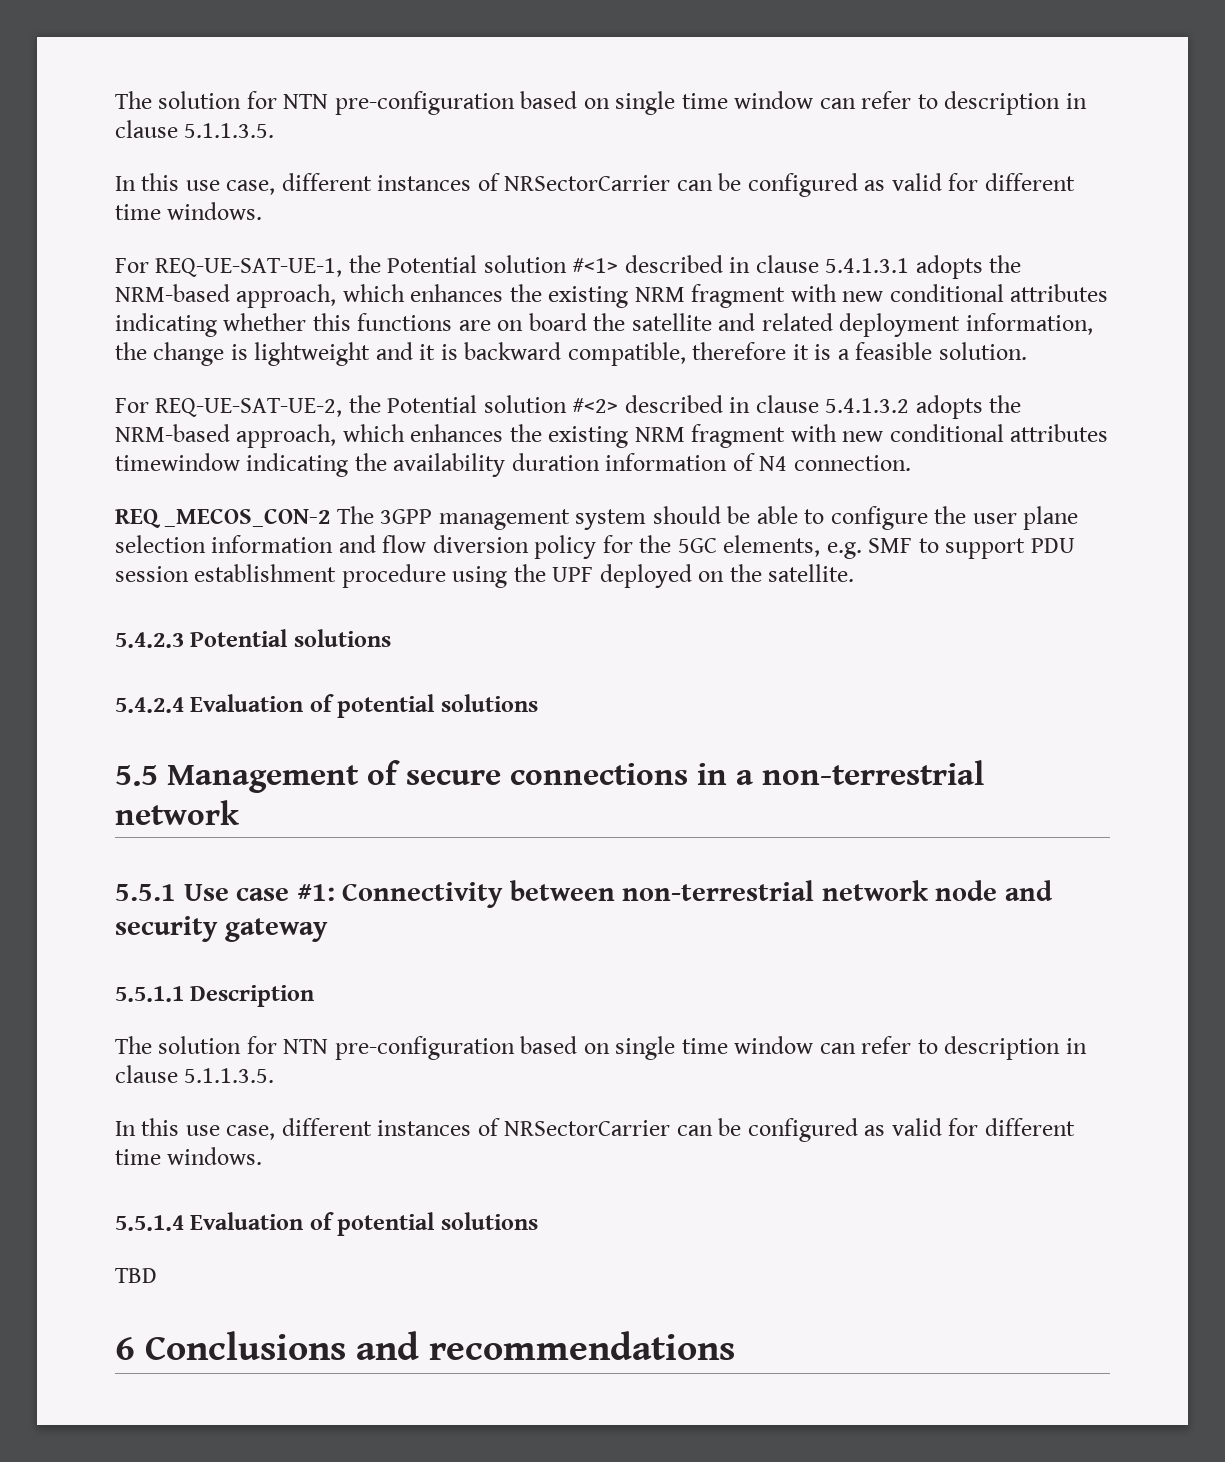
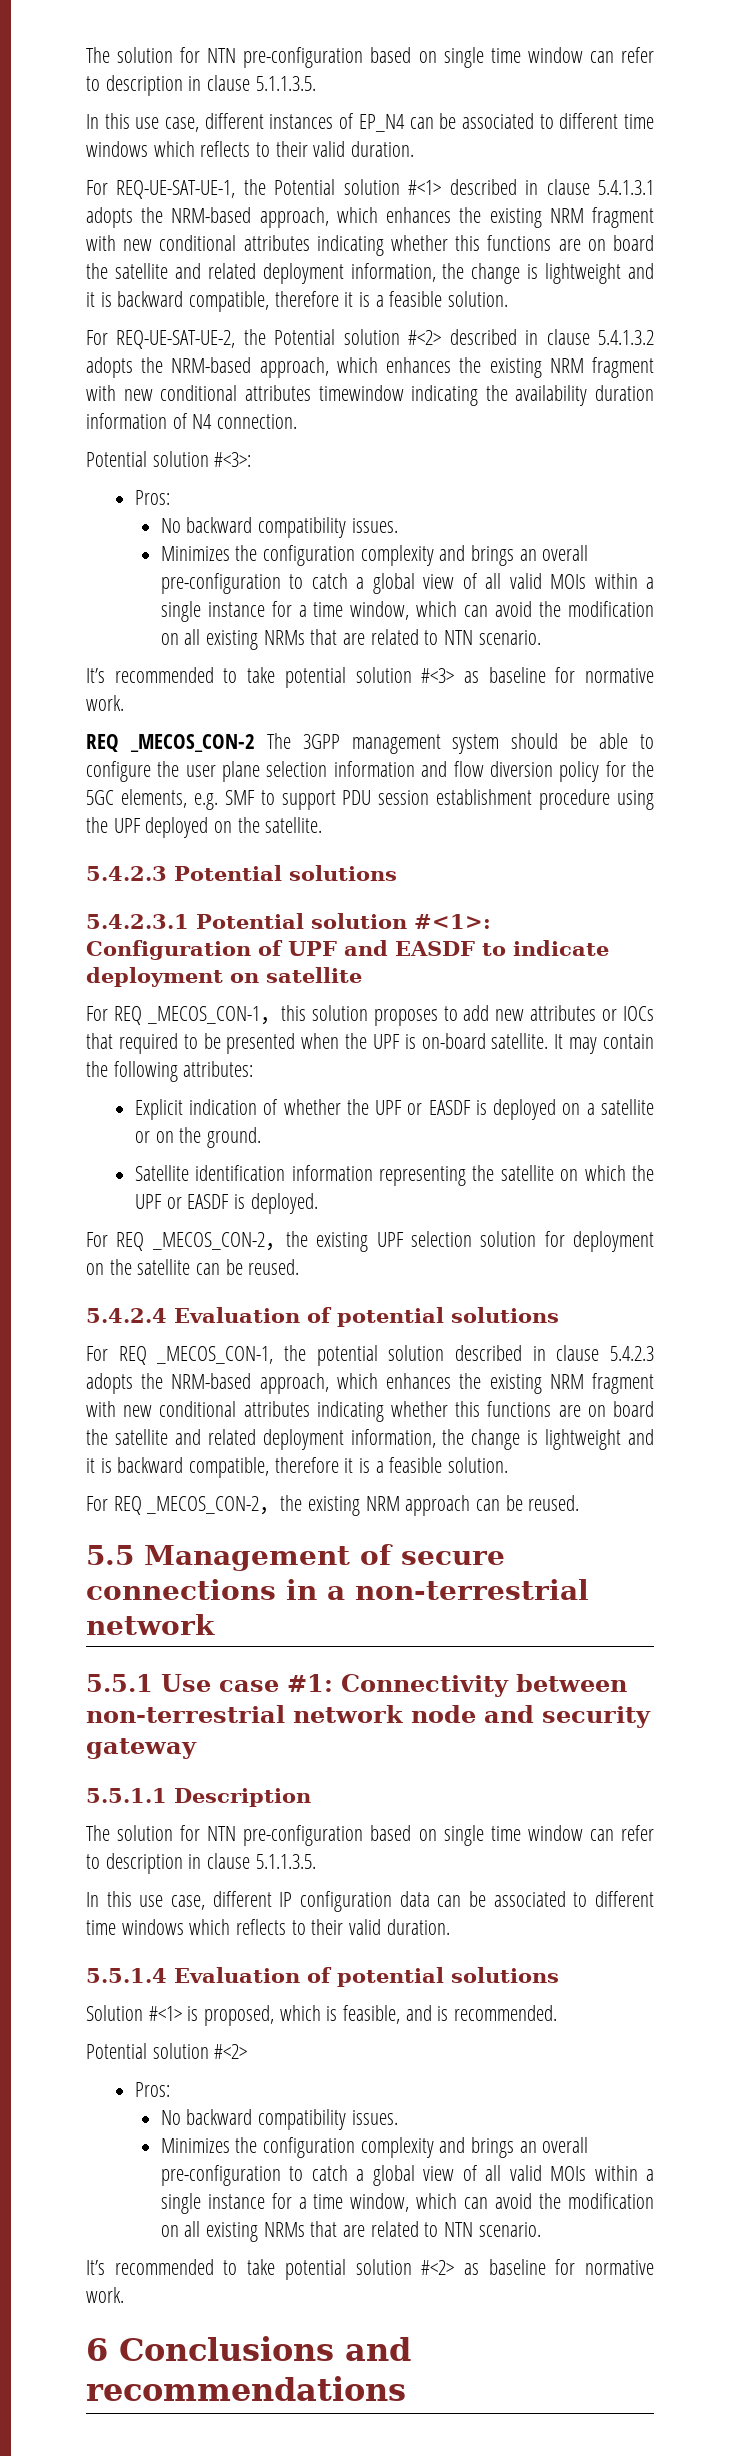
[504,173,1075,197] [115,202,263,220] NRSectorCarrier can be configured as valid for different time windows. -> [358,113,654,132] [86,141,415,157] EP_N4 can be associated to different time windows which reflects to their valid duration.
(911, 463) none -> [86,451,252,467] [134,490,170,505] [160,517,398,538] [160,545,589,566] [160,573,654,594] [160,601,654,622] [160,629,541,650] [86,667,654,688] [86,695,124,711] // Potential solution #<3>: // Pros: // No backward compatibility issues. // Minimizes the configuration complexity and brings an overall pre-configuration to catch a global view of all valid MOIs within a single instance for a time window, which can avoid the modification on all existing NRMs that are related to NTN scenario. // It’s recommended to take potential solution #<3> as baseline for normative work.
(391, 638) none -> [86,913,491,929] [86,940,609,960] [86,967,362,987] [86,1005,654,1026] [86,1033,655,1054] [86,1061,254,1082] [134,1099,654,1120] [134,1127,261,1148] [134,1165,654,1186] [134,1193,318,1214] [86,1231,654,1252] [86,1259,300,1275] // 5.4.2.3.1 Potential solution #<1>: Configuration of UPF and EASDF to indicate deployment on satellite // For REQ _MECOS_CON-1，this solution proposes to add new attributes or IOCs that required to be presented when the UPF is on-board satellite. It may contain the following attributes: // Explicit indication of whether the UPF or EASDF is deployed on a satellite or on the ground. // Satellite identification information representing the satellite on which the UPF or EASDF is deployed. // For REQ _MECOS_CON-2，the existing UPF selection solution for deployment on the satellite can be reused.
(538, 703) none -> [86,1345,654,1366] [86,1373,654,1394] [86,1401,654,1422] [86,1429,654,1450] [86,1457,509,1478] [86,1495,580,1516] // For REQ _MECOS_CON-1, the potential solution described in clause 5.4.2.3 adopts the NRM-based approach, which enhances the existing NRM fragment with new conditional attributes indicating whether this functions are on board the satellite and related deployment information, the change is lightweight and it is backward compatible, therefore it is a feasible solution. // For REQ _MECOS_CON-2，the existing NRM approach can be reused.
[377,1118,1075,1142] [115,1147,263,1165] instances of NRSectorCarrier can be configured as valid for different time windows. -> [279,1891,655,1912] [86,1919,450,1935] IP configuration data can be associated to different time windows which reflects to their valid duration.
[115,1268,157,1283] TBD -> [86,2005,558,2026] [86,2043,248,2059] [134,2082,170,2097] [160,2109,398,2130] [160,2137,589,2158] [160,2165,654,2186] [160,2193,654,2214] [160,2221,541,2242] [86,2259,654,2280] [86,2287,124,2303] Solution #<1> is proposed, which is feasible, and is recommended. // Potential solution #<2> // Pros: // No backward compatibility issues. // Minimizes the configuration complexity and brings an overall pre-configuration to catch a global view of all valid MOIs within a single instance for a time window, which can avoid the modification on all existing NRMs that are related to NTN scenario. // It’s recommended to take potential solution #<2> as baseline for normative work.

